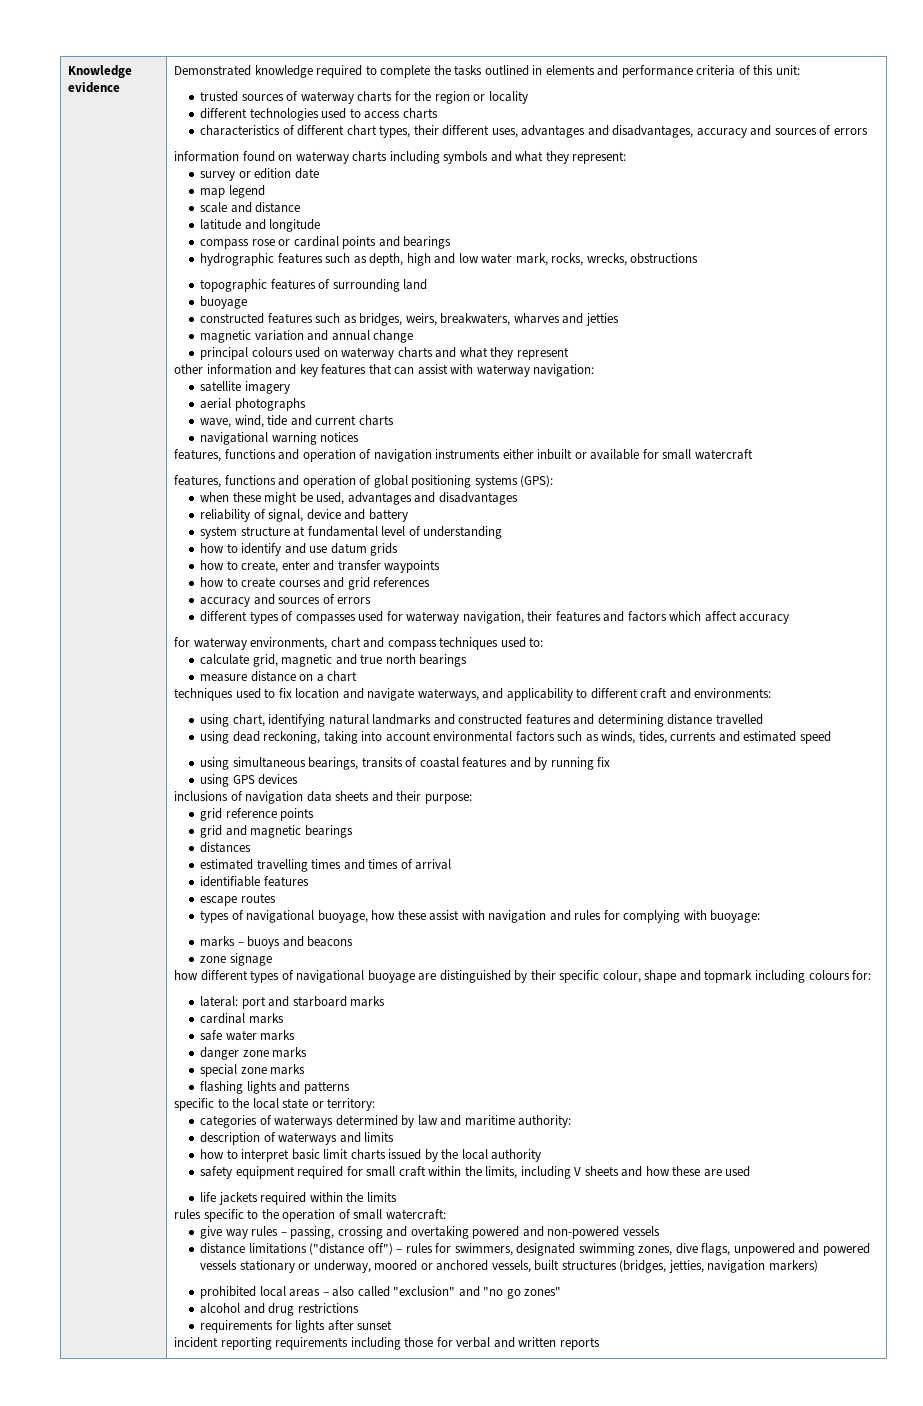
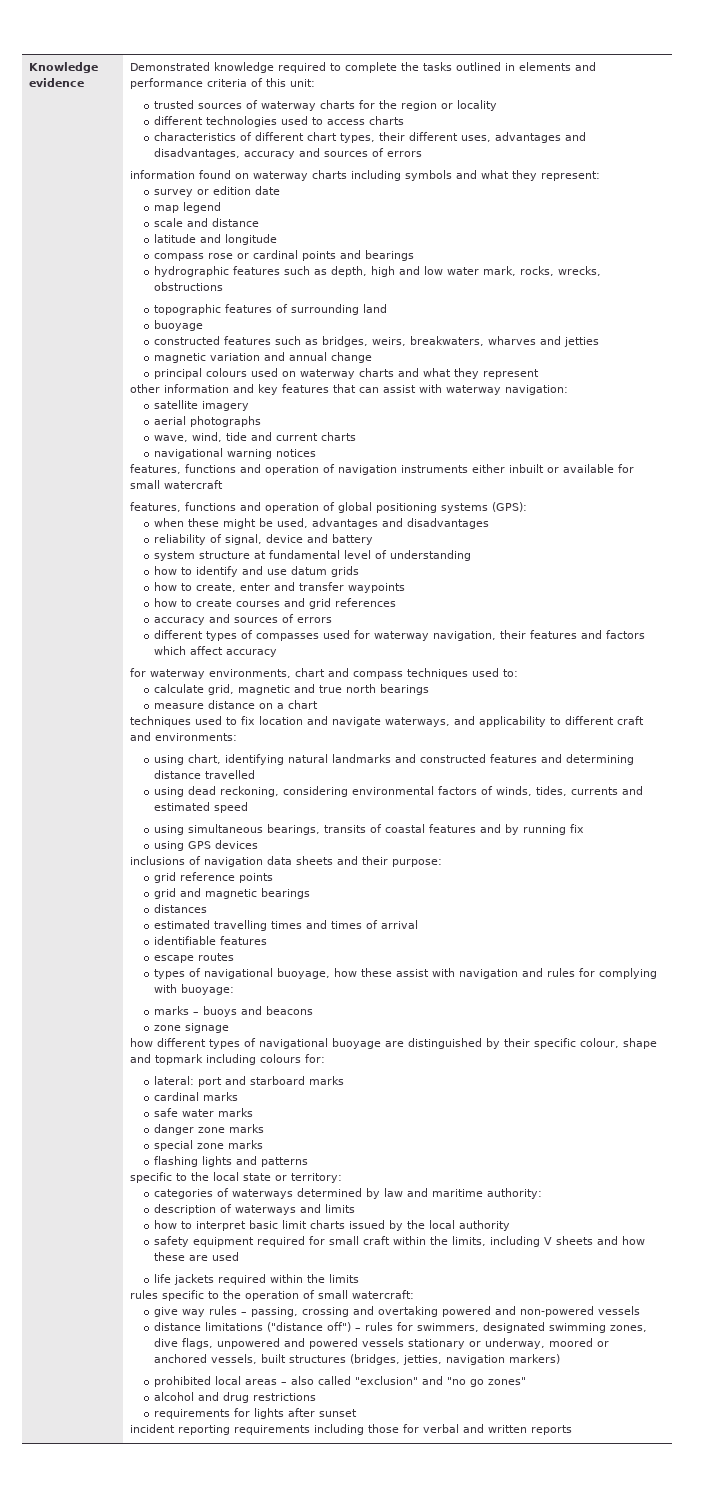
[323,731,599,744] taking into account environmental factors such as -> [282,786,493,797] considering environmental factors of

